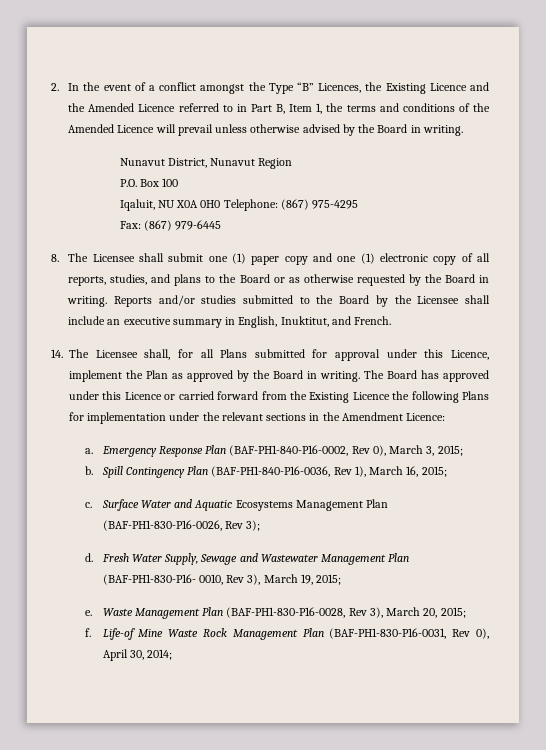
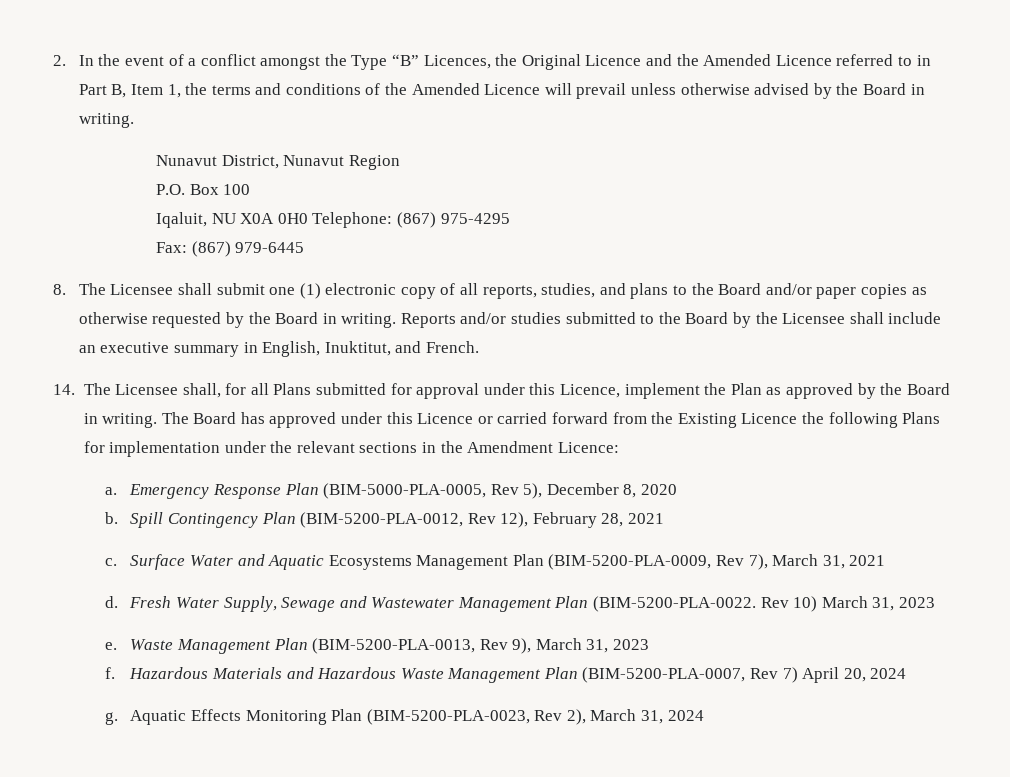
[385,83,426,94] Existing -> [521,54,581,70] Original
[251,253,375,265] paper copy and one (1) -> (321, 291) none
[273,277,285,283] or -> [765,283,907,299] and/or paper copies
[229,445,463,456] [85,466,447,478] (BAF-PH1-840-P16-0002, Rev 0), March 3, 2015; // b. Spill Contingency Plan (BAF-PH1-840-P16-0036, Rev 1), March 16, 2015; -> [323,483,678,499] [104,512,665,528] (BIM-5000-PLA-0005, Rev 5), December 8, 2020 // b. Spill Contingency Plan (BIM-5200-PLA-0012, Rev 12), February 28, 2021
[102,520,261,531] (BAF-PH1-830-P16-0026, Rev 3); -> [548,554,886,570] (BIM-5200-PLA-0009, Rev 7), March 31, 2021
[102,574,342,585] [85,607,466,619] [85,628,489,640] [102,649,173,661] (BAF-PH1-830-P16- 0010, Rev 3), March 19, 2015; // e. Waste Management Plan (BAF-PH1-830-P16-0028, Rev 3), March 20, 2015; // f. Life-of Mine Waste Rock Management Plan (BAF-PH1-830-P16-0031, Rev 0), April 30, 2014; -> [593,596,935,612] [104,638,650,654] [104,667,907,683] [104,709,704,725] (BIM-5200-PLA-0022. Rev 10) March 31, 2023 // e. Waste Management Plan (BIM-5200-PLA-0013, Rev 9), March 31, 2023 // f. Hazardous Materials and Hazardous Waste Management Plan (BIM-5200-PLA-0007, Rev 7) April 20, 2024 // g. Aquatic Effects Monitoring Plan (BIM-5200-PLA-0023, Rev 2), March 31, 2024

